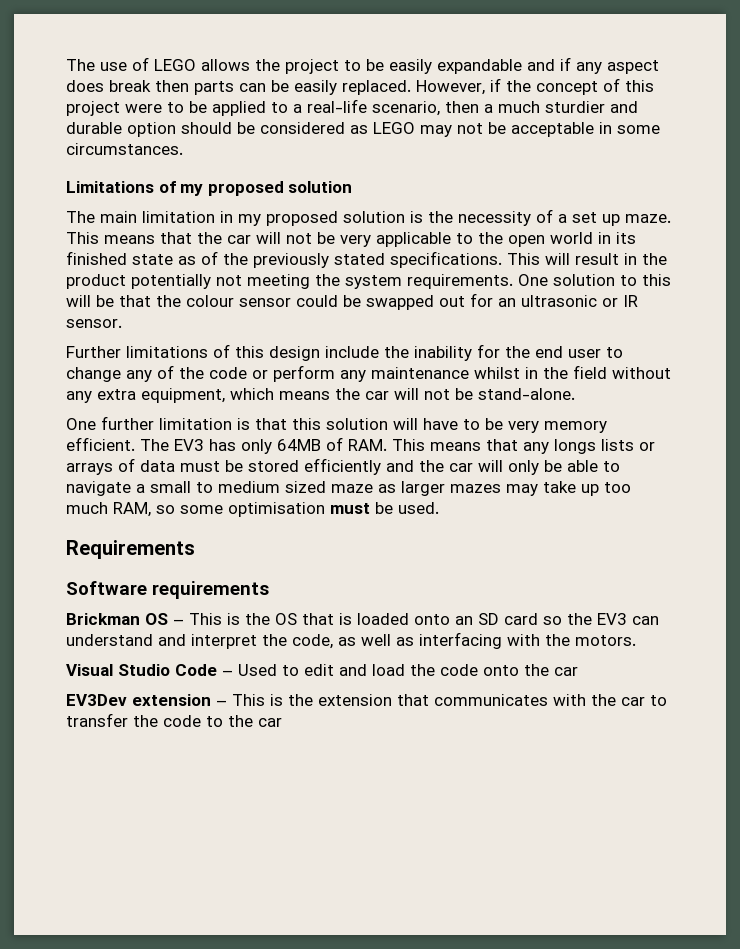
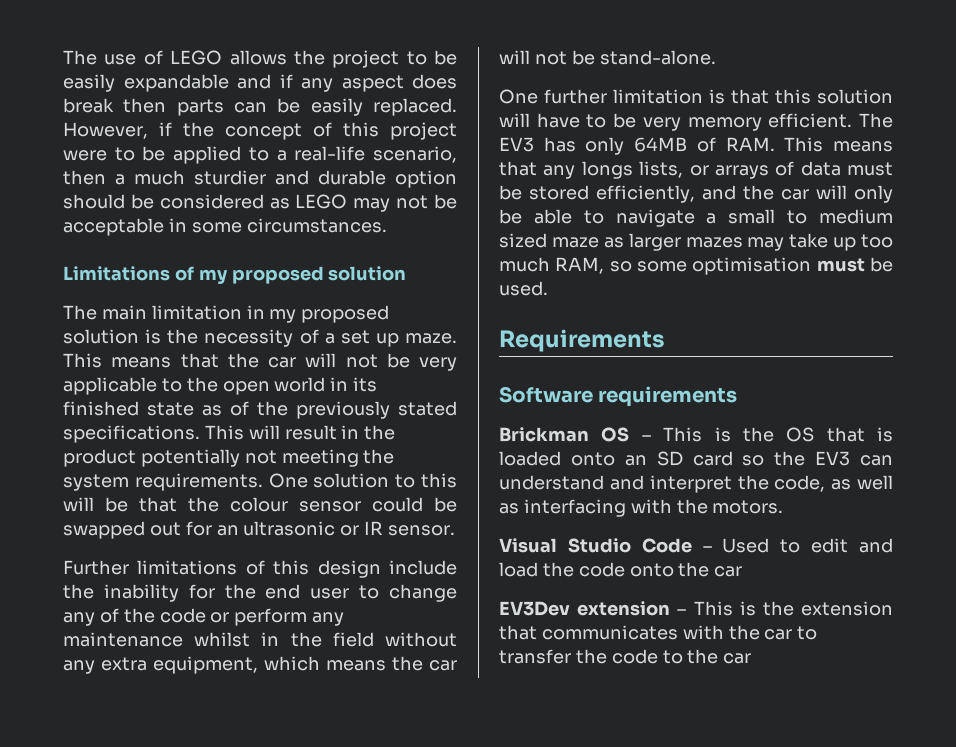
[601,439,634,451] lists -> [639,161,684,178] lists,
[304,458,381,475] efficiently -> [596,185,695,203] efficiently,

